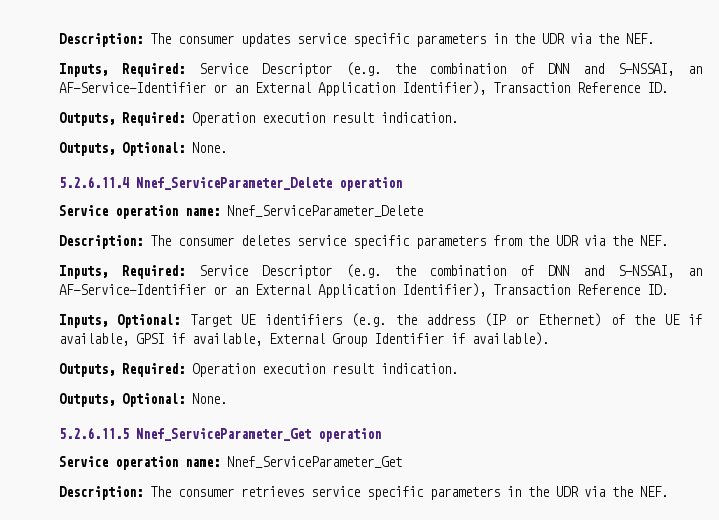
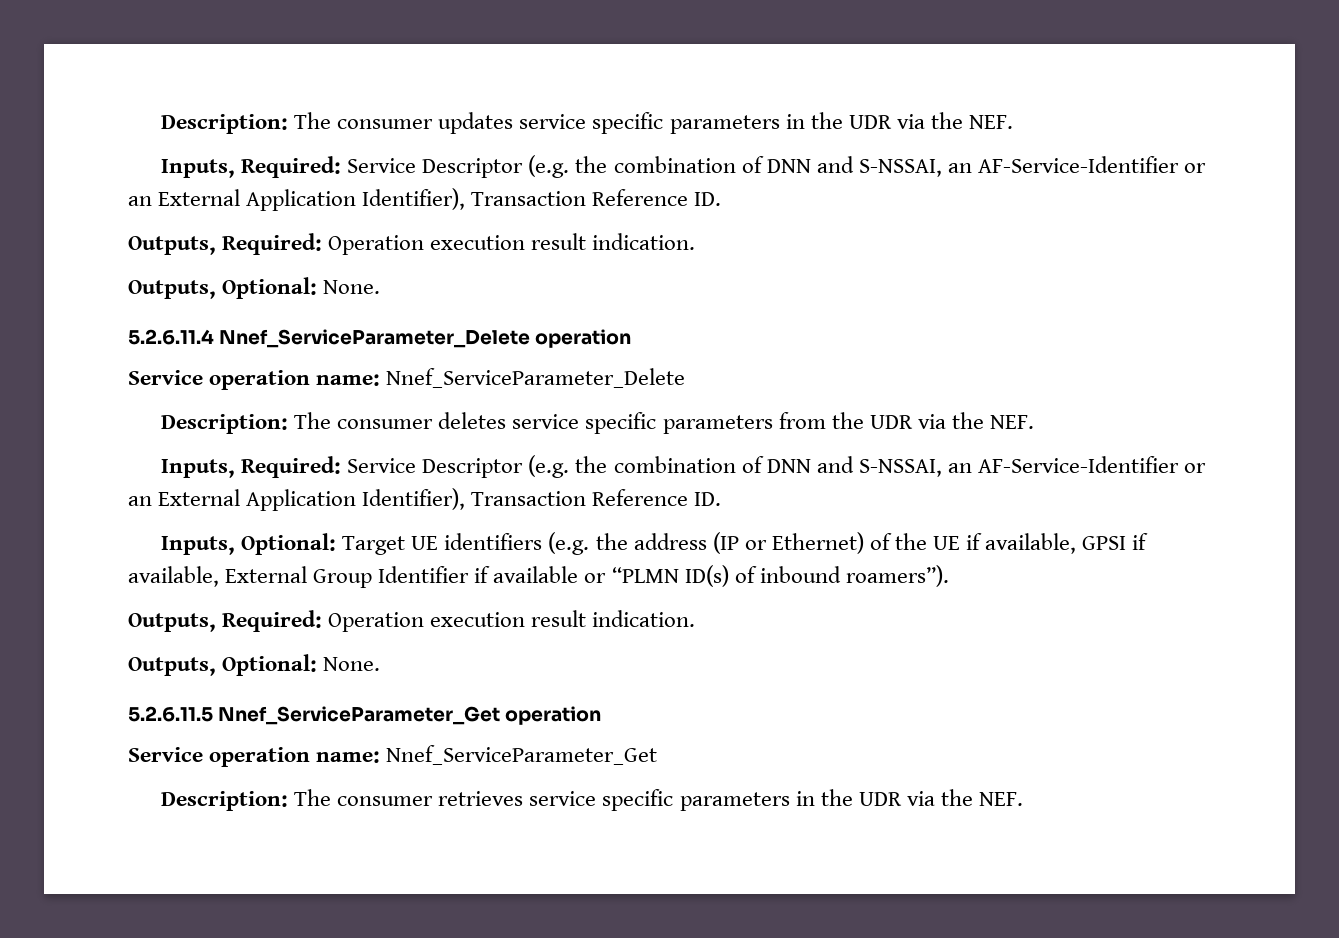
[472,332,549,346] available). -> [493,565,949,587] available or “PLMN ID(s) of inbound roamers”).

